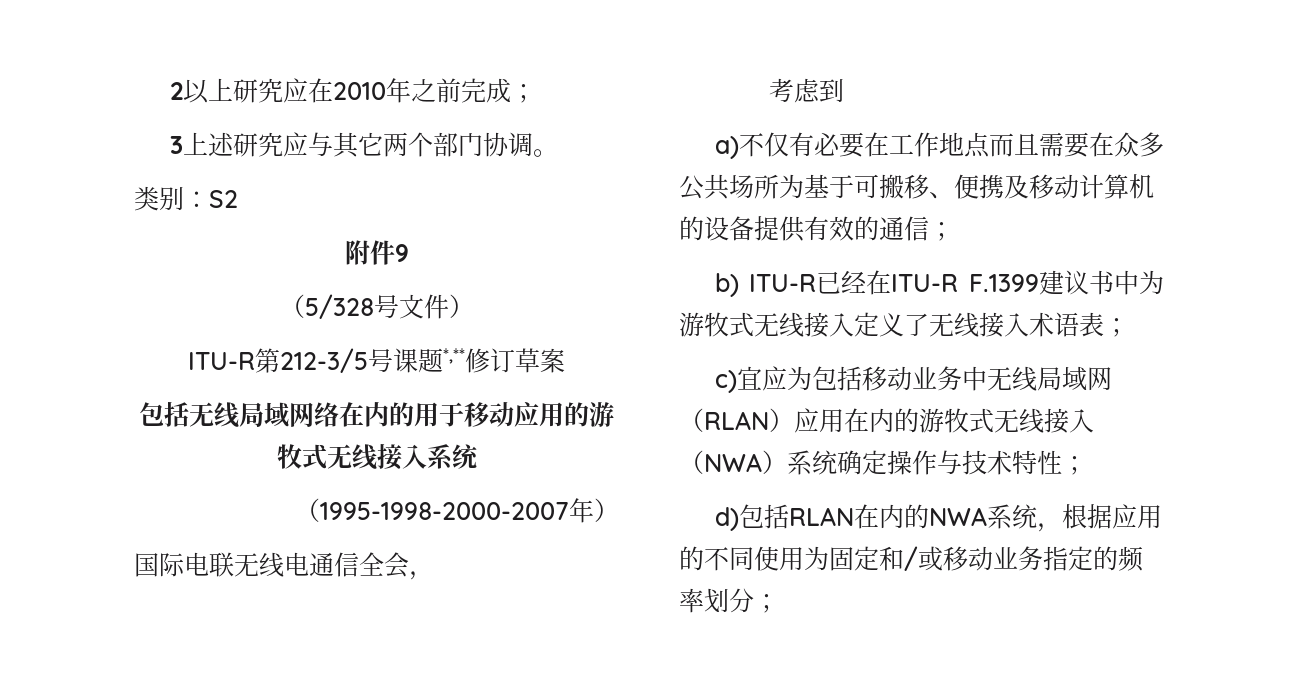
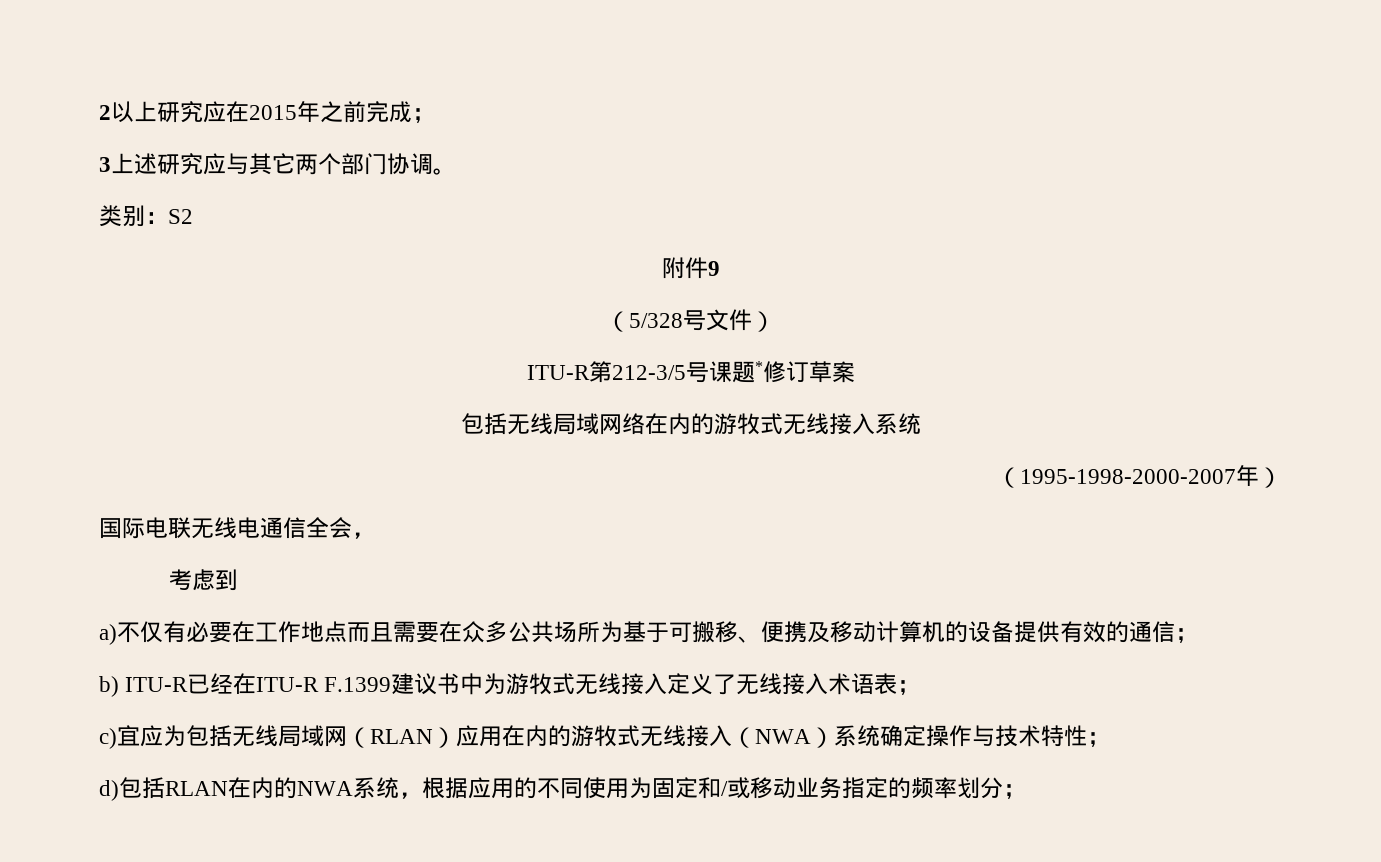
[332,82,386,100] 2010 -> [249,105,297,120] 2015
[443,348,465,364] *,** -> [754,361,763,372] *
[414,402,589,427] 用于移动应用的 -> (714, 424) none
[861,366,987,391] 移动业务中 -> (232, 736) none

